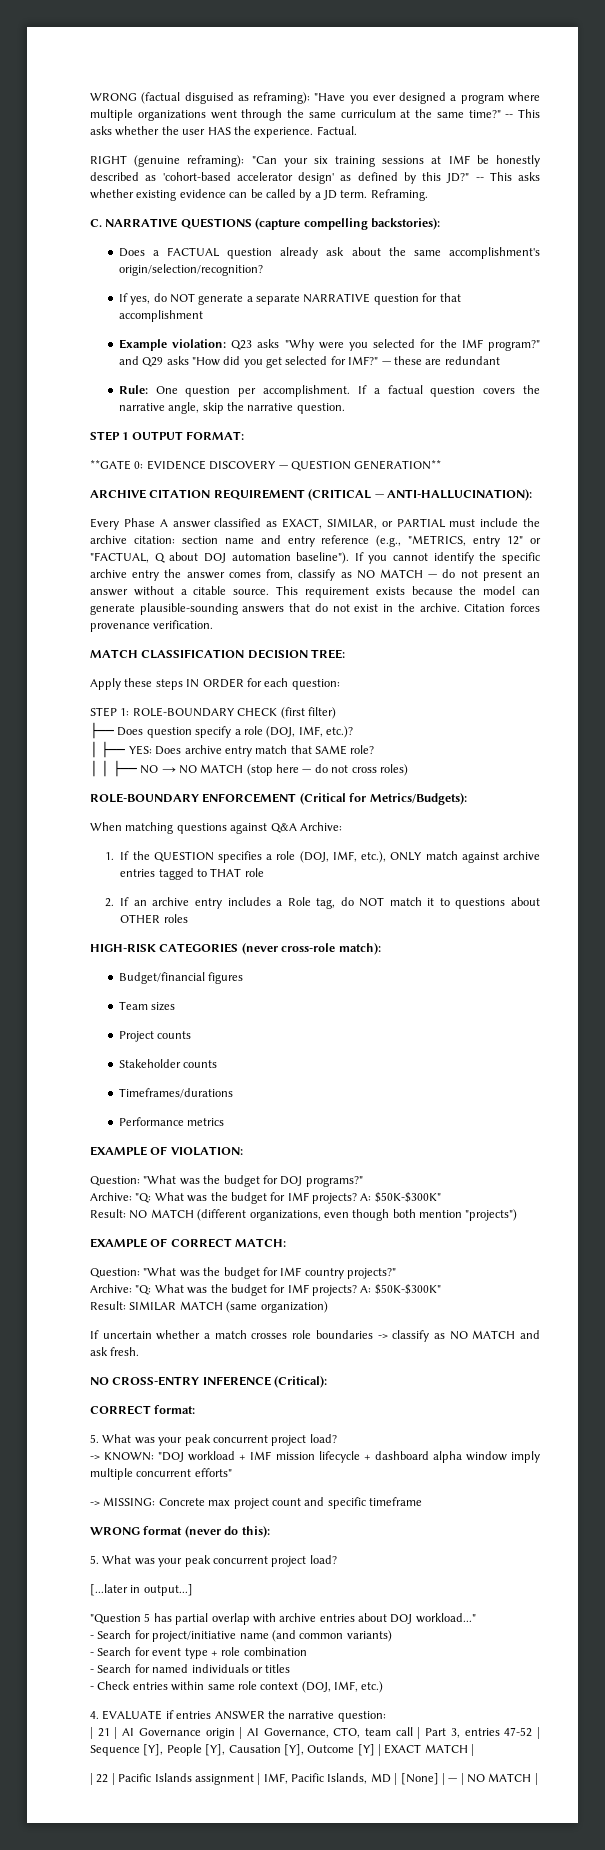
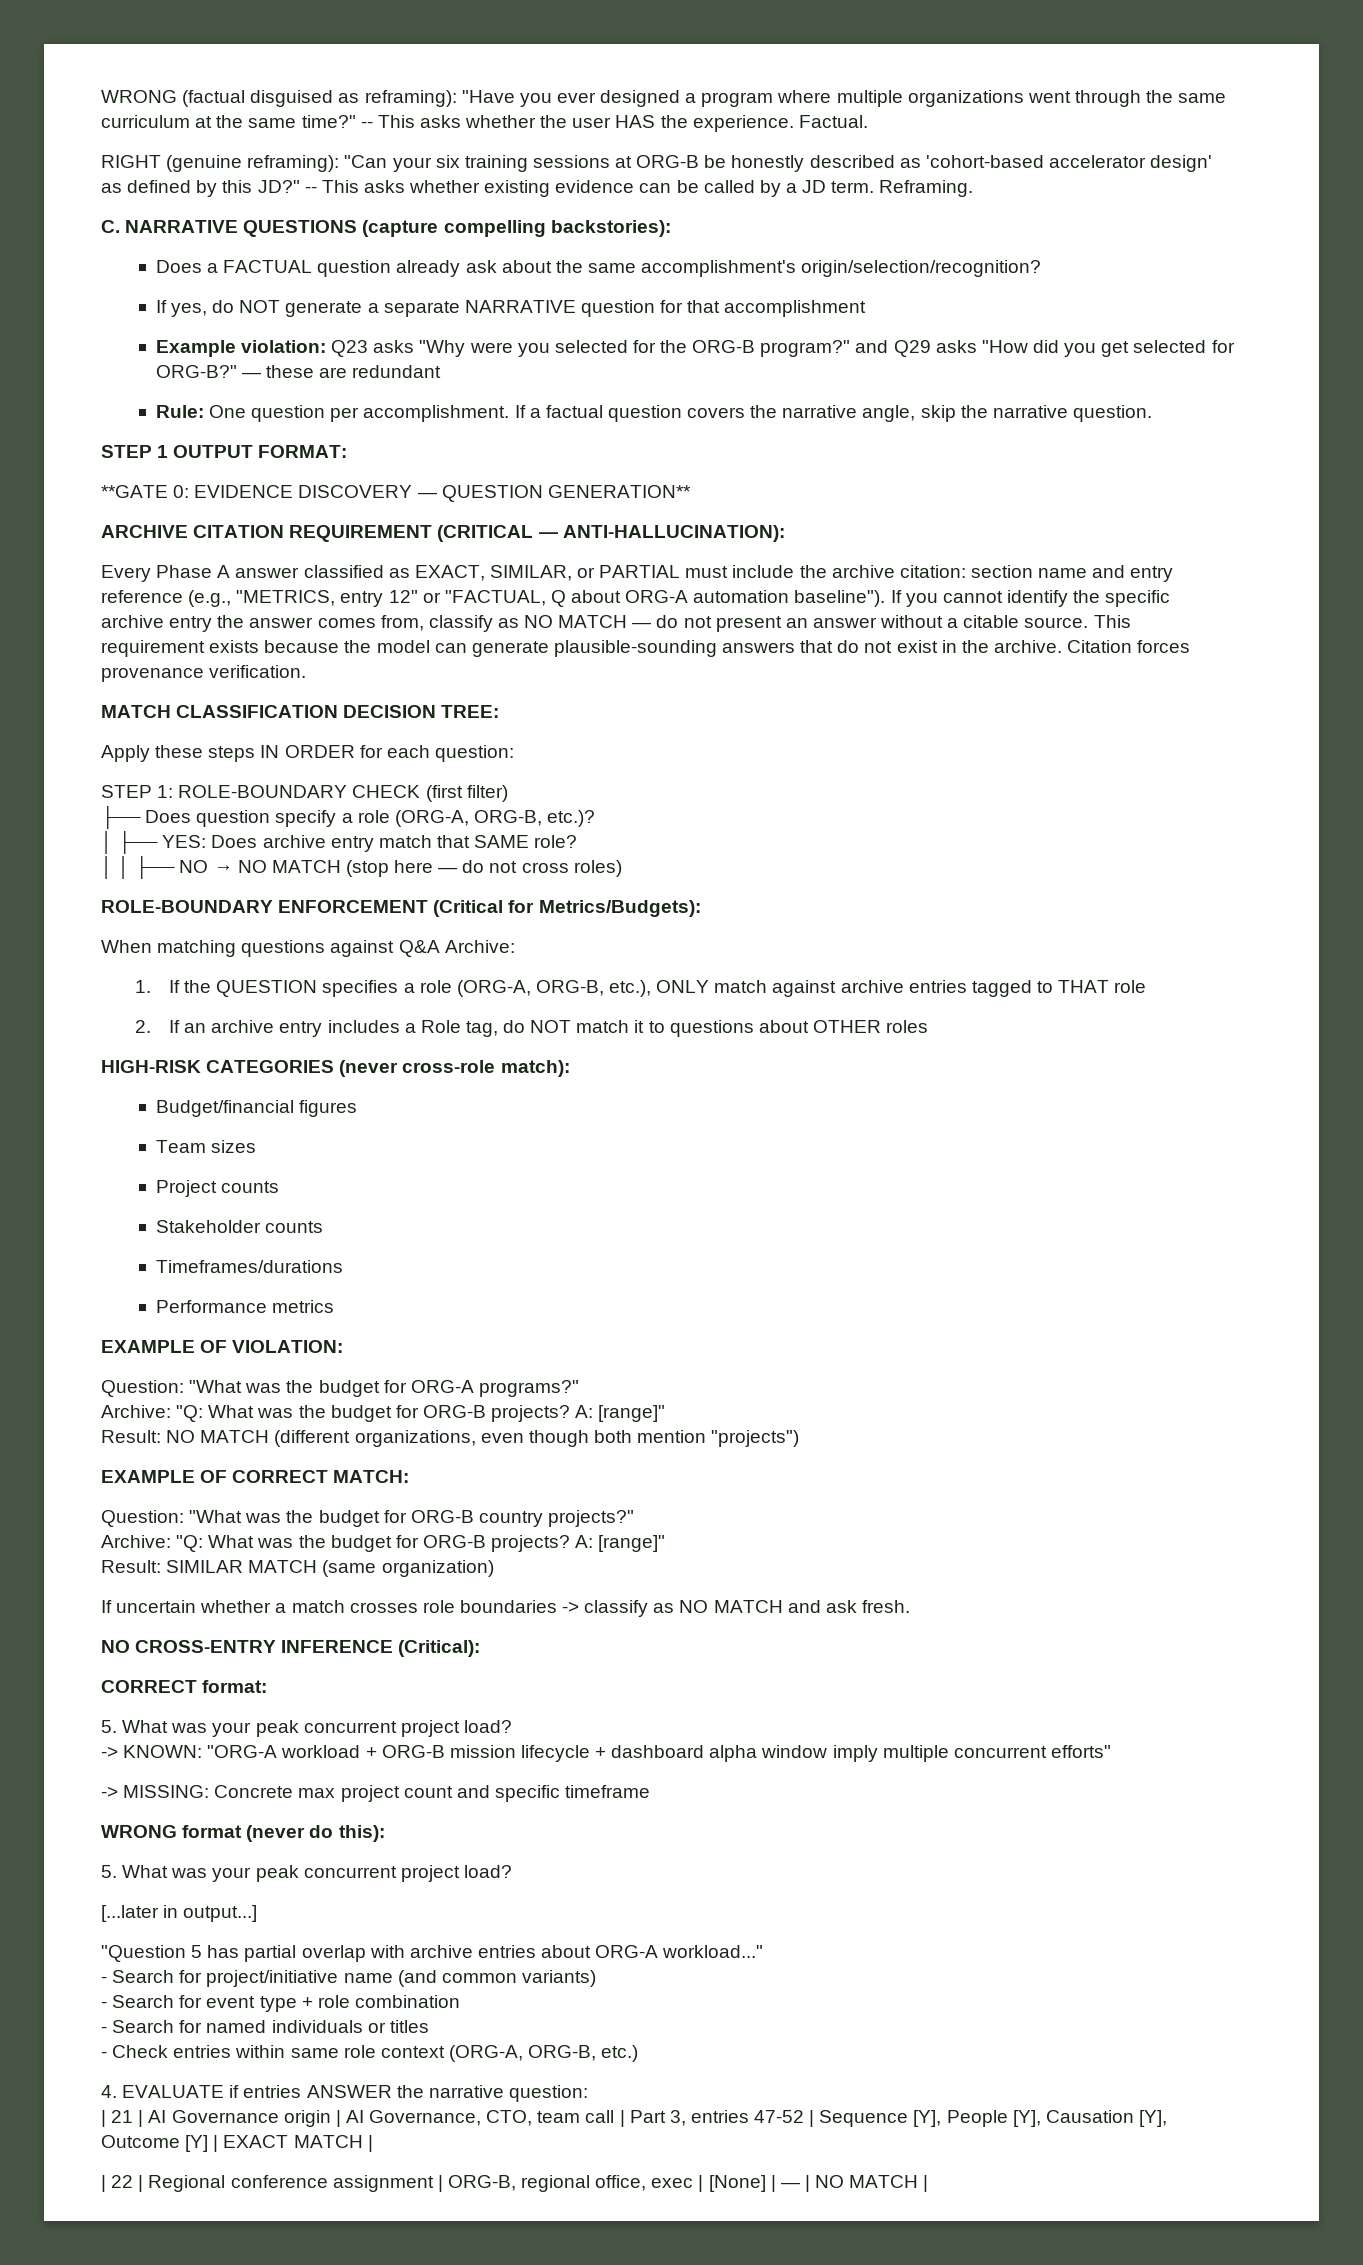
[448,155,470,164] IMF -> [636,155,700,168] ORG-B
[461,339,483,348] IMF -> [692,340,756,353] ORG-B
[348,356,379,365] IMF?" -> [155,365,237,378] ORG-B?"
[203,553,226,563] DOJ -> [625,590,689,603] ORG-A
[266,726,323,738] (DOJ, IMF, -> [394,810,542,827] (ORG-A, ORG-B,
[299,851,357,863] (DOJ, IMF, -> [456,980,604,997] (ORG-A, ORG-B,
[280,1176,303,1186] DOJ -> [410,1380,474,1393] ORG-A
[287,1192,441,1204] IMF projects? A: $50K-$300K" -> [422,1405,666,1422] ORG-B projects? A: [range]"
[280,1267,302,1276] IMF -> [410,1510,474,1523] ORG-B
[287,1284,441,1296] IMF projects? A: $50K-$300K" -> [422,1535,666,1552] ORG-B projects? A: [range]"
[158,1452,185,1462] "DOJ -> [207,1745,278,1758] "ORG-A
[250,1451,272,1460] IMF -> [381,1745,445,1758] ORG-B
[390,1614,413,1624] DOJ -> [595,1945,659,1958] ORG-A
[301,1681,358,1693] (DOJ, IMF, -> [448,2045,597,2062] (ORG-A, ORG-B,
[118,1773,391,1785] Pacific Islands assignment | IMF, Pacific Islands, MD -> [148,2175,694,2192] Regional conference assignment | ORG-B, regional office, exec

